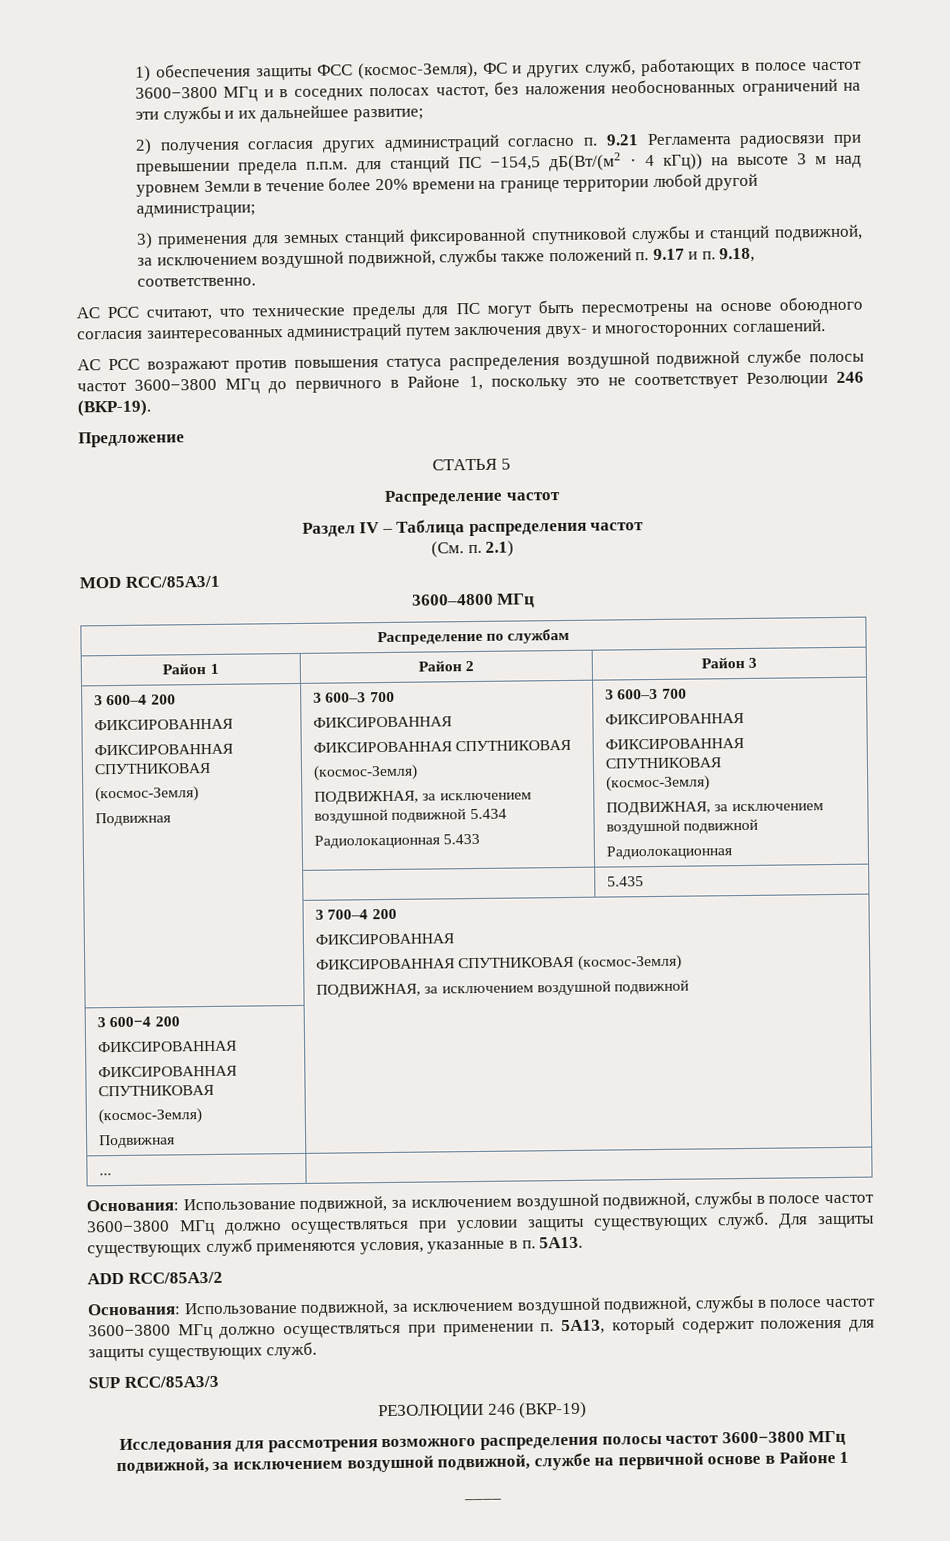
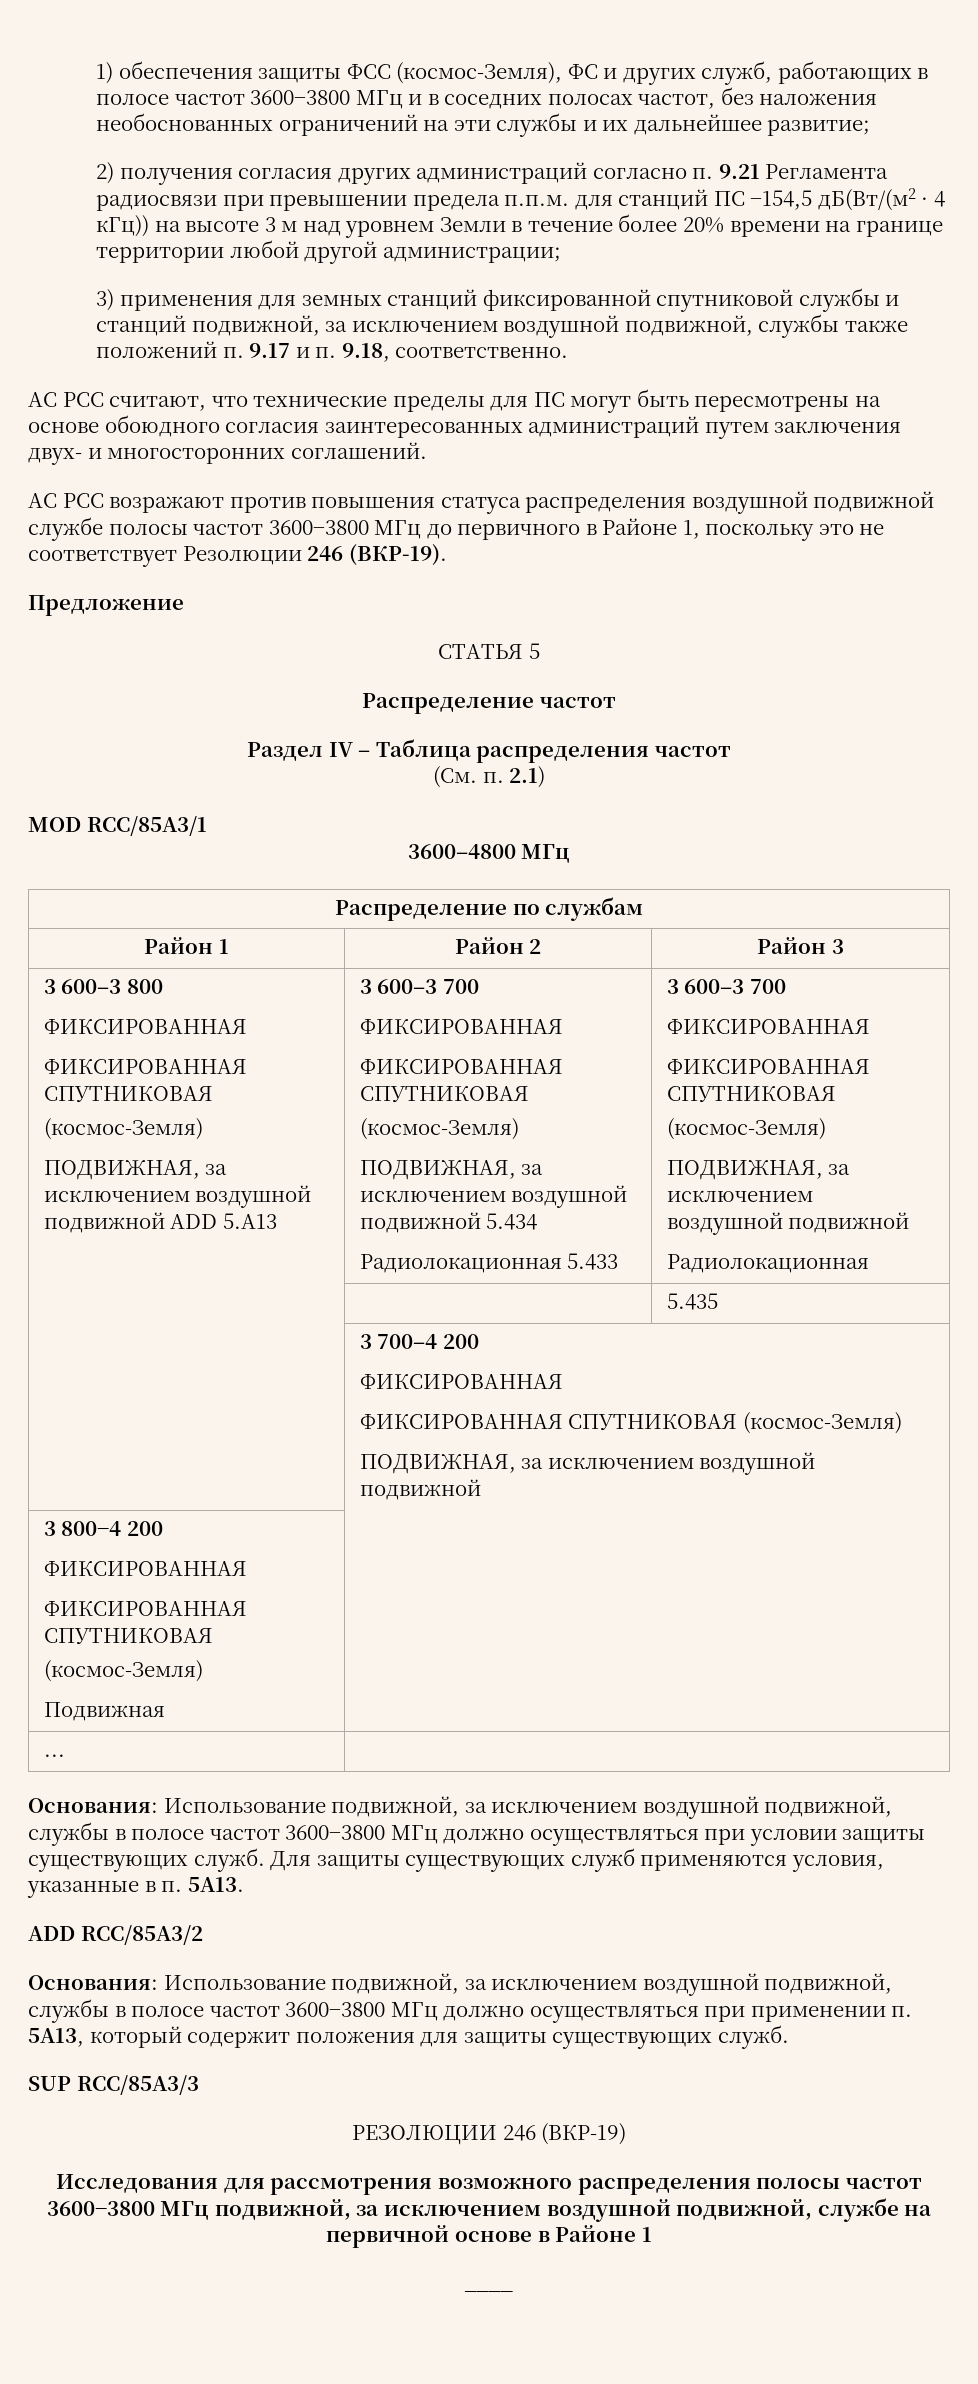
[106,694,176,706] [94,718,234,731] [94,743,234,756] [94,762,212,775] [95,786,200,803] [95,812,172,827] 600–4 200 // ФИКСИРОВАННАЯ // ФИКСИРОВАННАЯ СПУТНИКОВАЯ // (космос-Земля) // Подвижная -> [61,979,163,994] [43,1019,247,1034] [43,1059,247,1074] [43,1086,213,1103] [43,1118,203,1140] [43,1160,228,1180] [43,1185,312,1208] [43,1212,277,1233] 600–3 800 // ФИКСИРОВАННАЯ // ФИКСИРОВАННАЯ СПУТНИКОВАЯ // (космос-Земля) // ПОДВИЖНАЯ, за исключением воздушной подвижной ADD 5.A13
[109,1016,152,1028] 600−4 -> [61,1521,122,1536] 800−4

